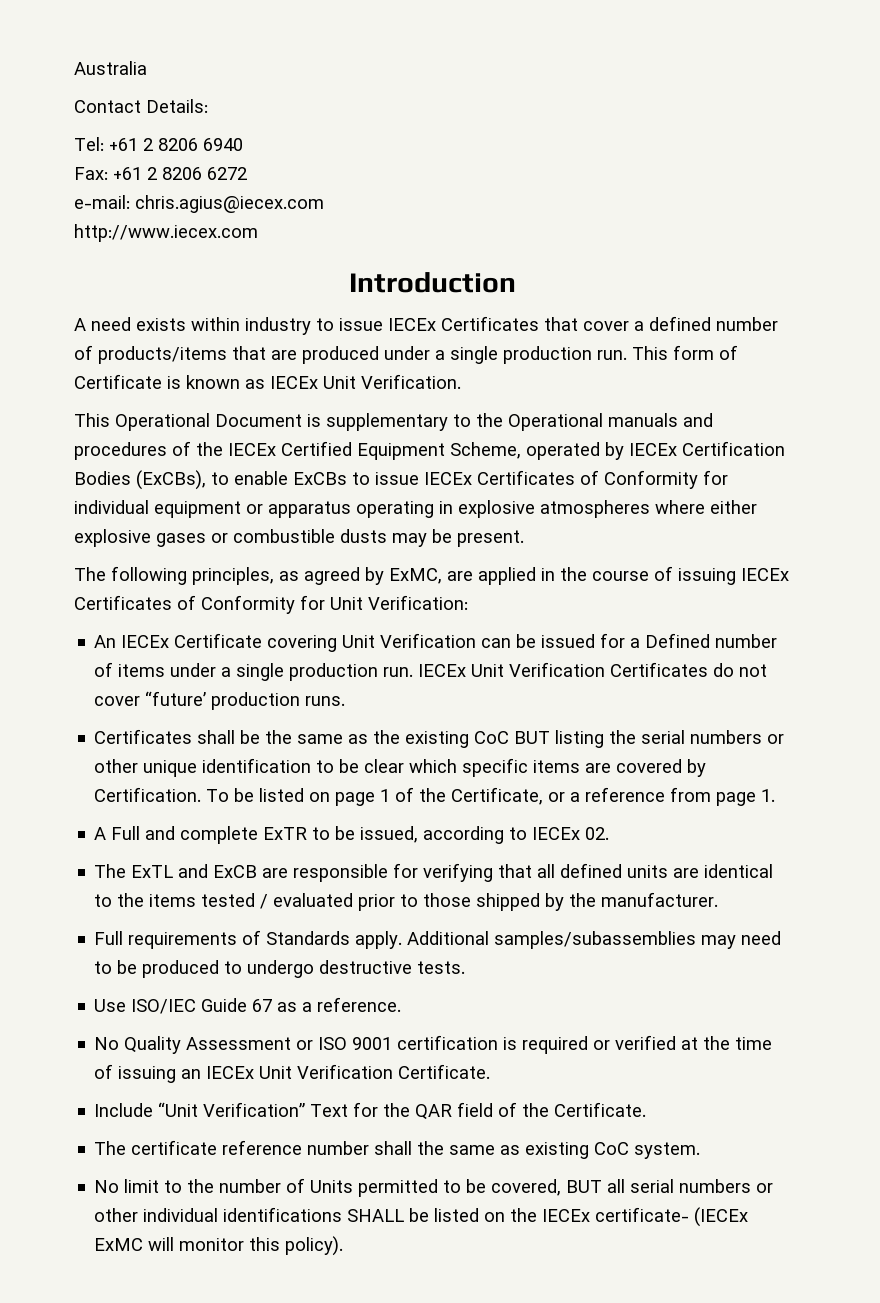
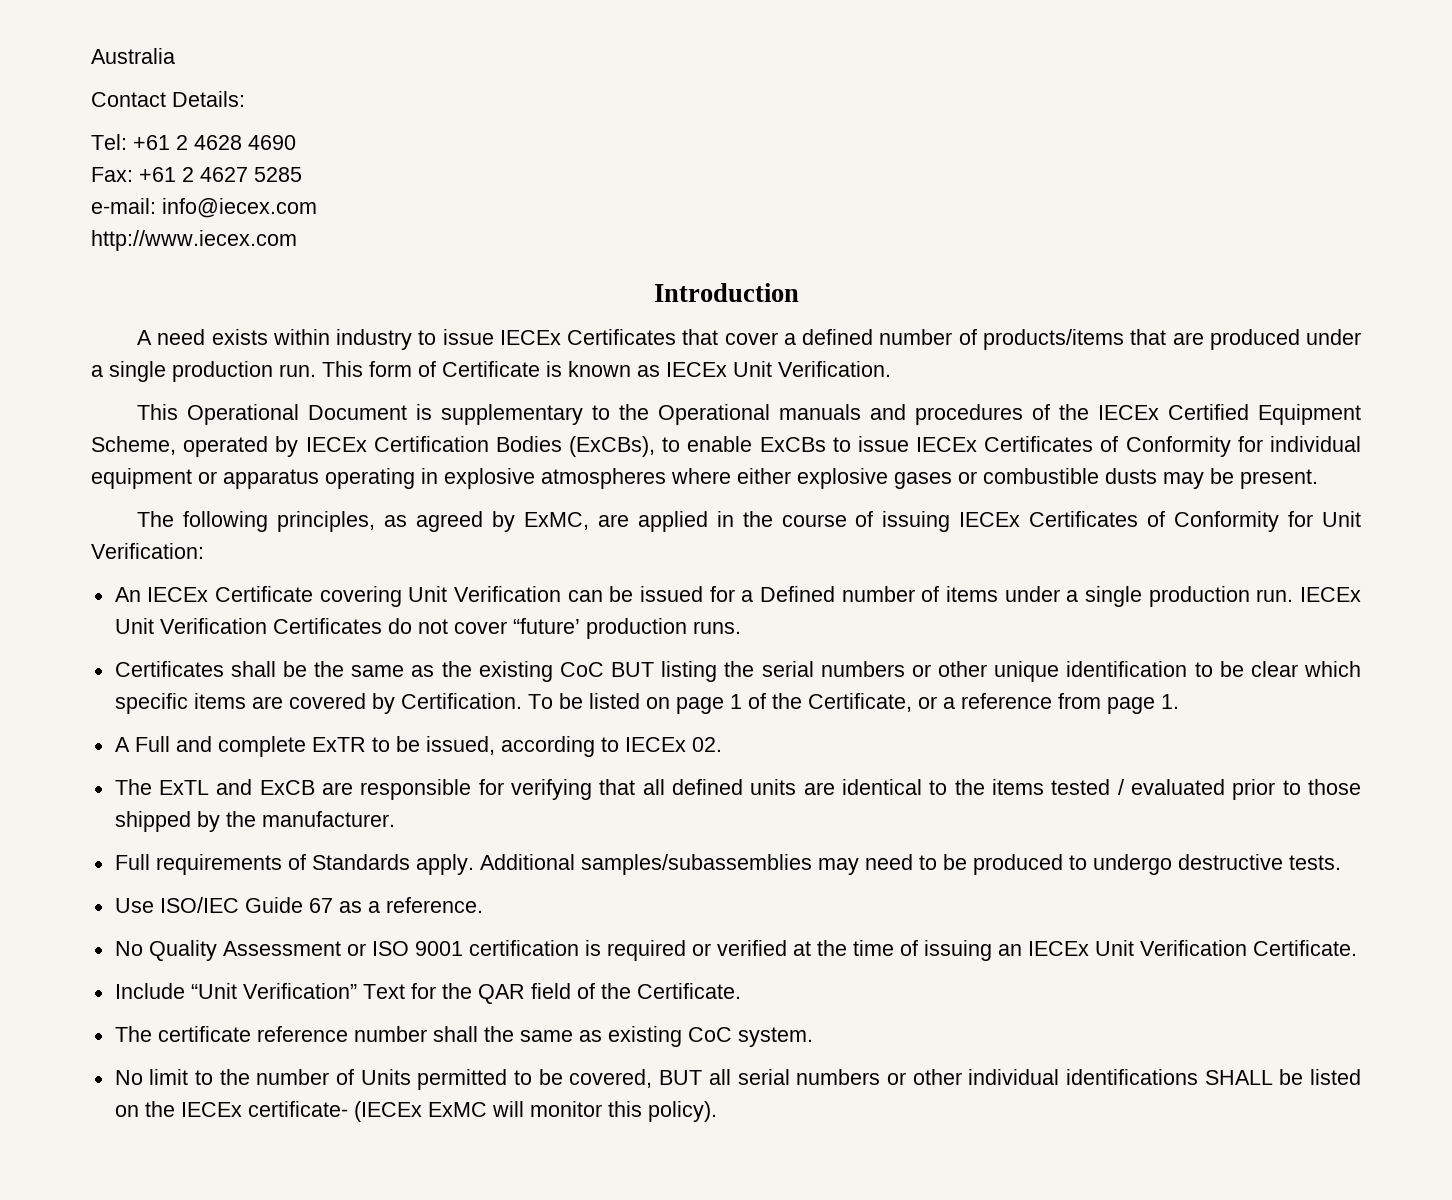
[158,138,243,151] 8206 6940 -> [194,135,296,150] 4628 4690
[162,167,247,180] 8206 6272 -> [200,167,302,182] 4627 5285
[135,195,324,213] chris.agius@iecex.com -> [162,198,317,218] info@iecex.com

